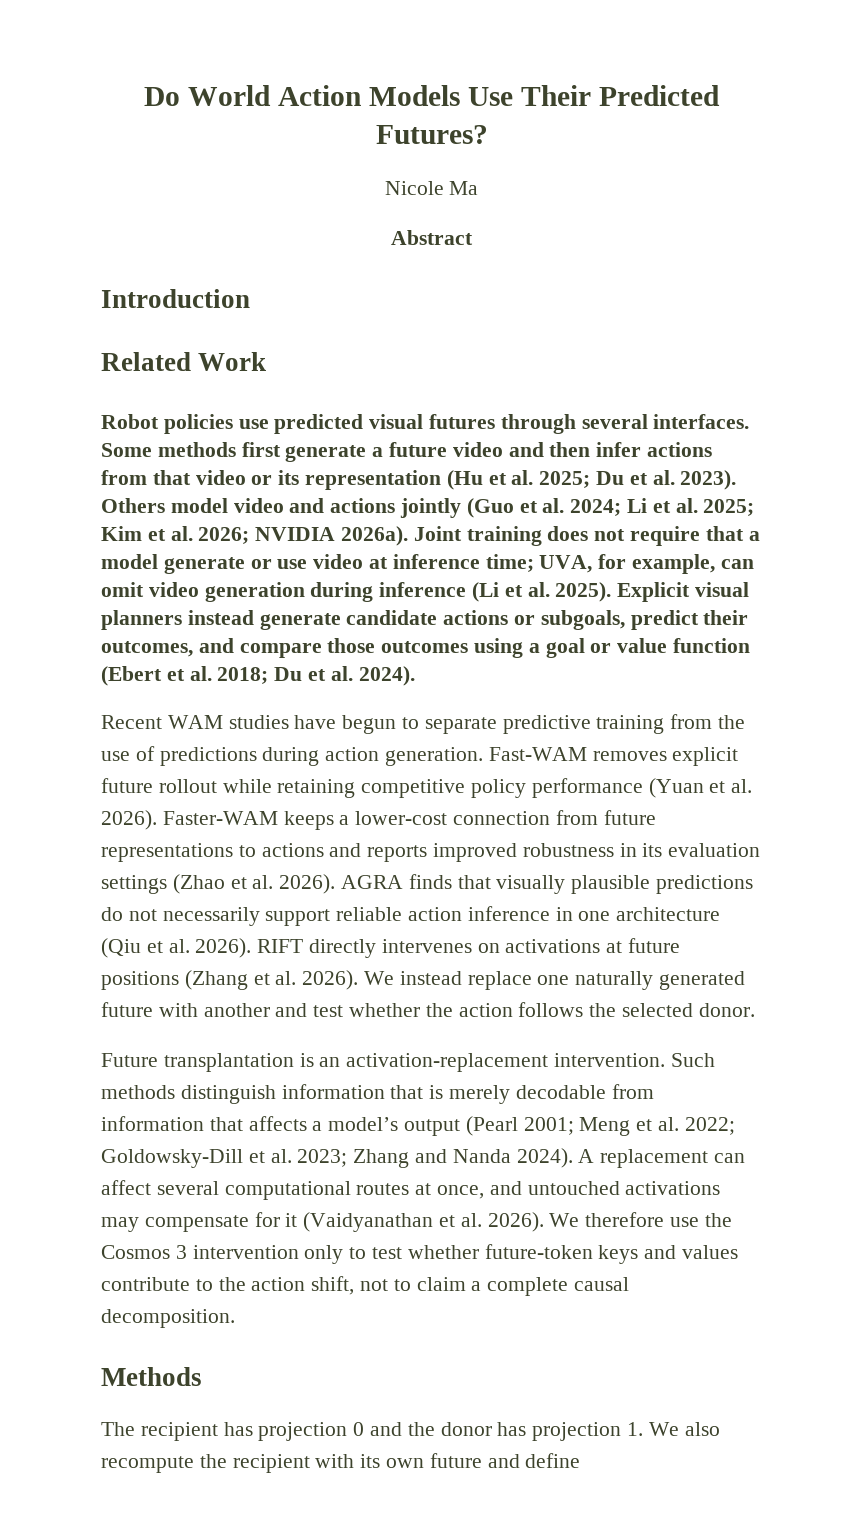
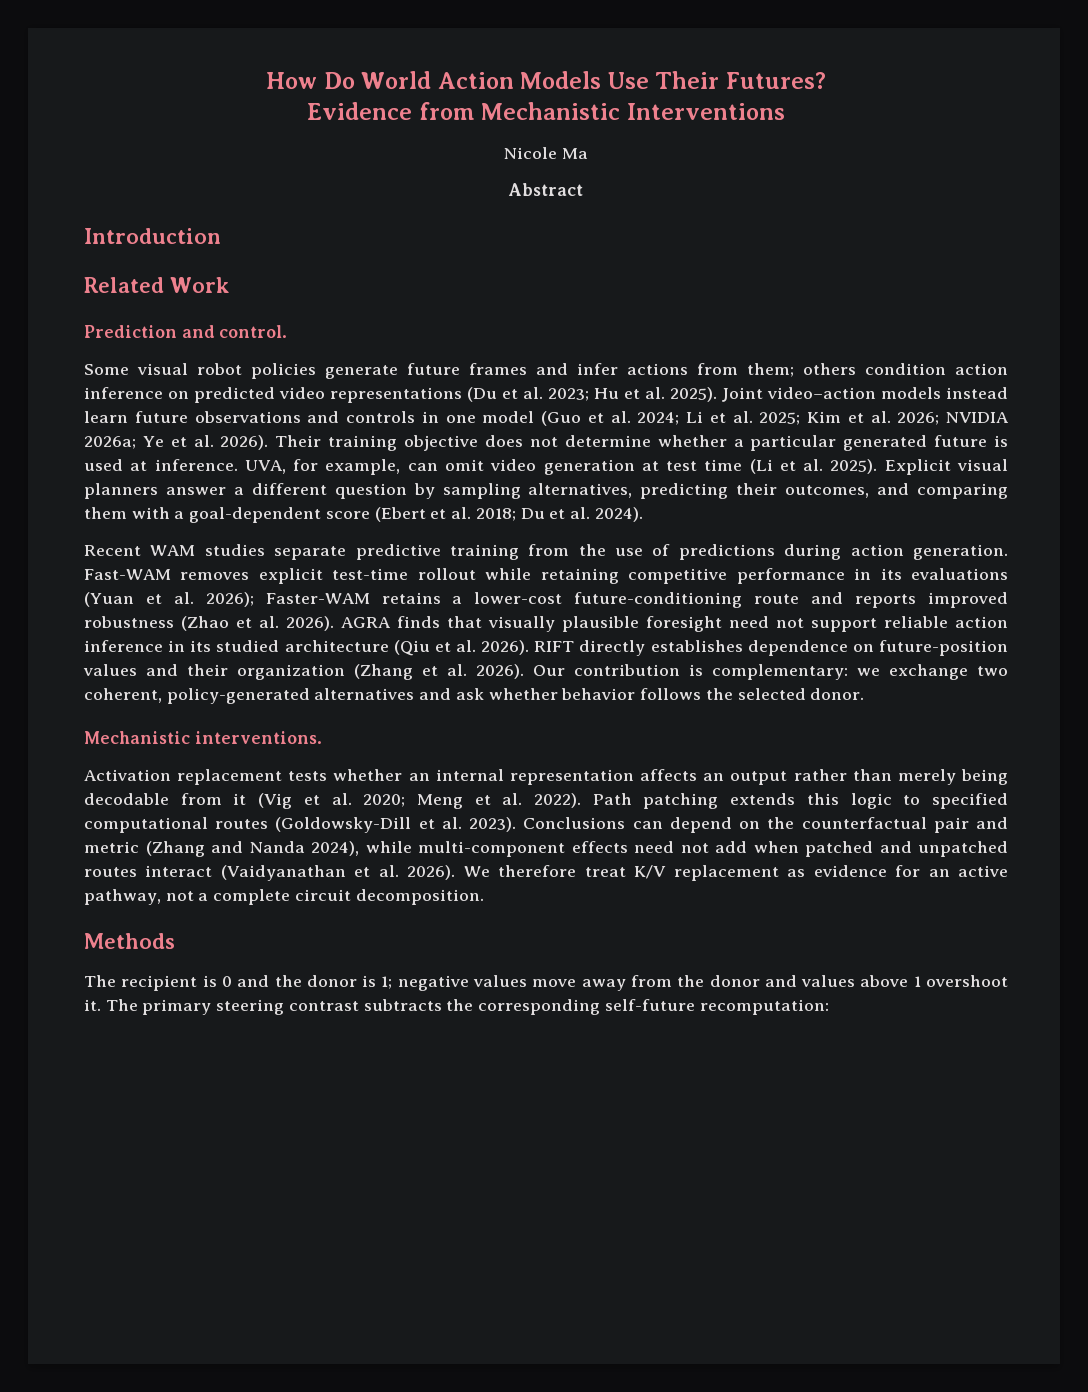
(144, 96) none -> [266,72,318,89] How
[598,85,720,106] Predicted -> (720, 80) none
(488, 134) none -> [307,102,785,120] // Evidence from Mechanistic Interventions
[101,414,750,434] [101,442,713,462] [101,470,737,490] [101,498,462,518] Robot policies use predicted visual futures through several interfaces. Some methods first generate a future video and then infer actions from that video or its representation (Hu et al. 2025; Du et al. 2023). Others model video and actions jointly -> [84,325,288,338] [84,363,1008,379] [84,387,1008,403] [84,411,535,423] Prediction and control. // Some visual robot policies generate future frames and infer actions from them; others condition action inference on predicted video representations (Du et al. 2023; Hu et al. 2025). Joint video–action models instead learn future observations and controls in one model
[341,526,760,546] [101,554,534,574] 2026a). Joint training does not require that a model generate or use video at inference time; -> [84,435,1008,451] [84,459,238,471] 2026a; Ye et al. 2026). Their training objective does not determine whether a particular generated future is used at inference.
[310,582,467,602] during inference -> [641,459,743,471] at test time
[187,610,749,630] [101,638,751,658] instead generate candidate actions or subgoals, predict their outcomes, and compare those outcomes using a goal or value function -> [165,483,1008,499] [84,507,370,523] answer a different question by sampling alternatives, predicting their outcomes, and comparing them with a goal-dependent score
[294,715,420,734] have begun to -> (265, 550) none
[101,778,153,793] future -> [332,568,409,580] test-time
[471,778,753,798] [101,810,656,830] [101,843,761,862] [101,875,167,894] policy performance (Yuan et al. 2026). Faster-WAM keeps a lower-cost connection from future representations to actions and reports improved robustness in its evaluation settings -> [736,568,1008,584] [84,592,1009,608] [84,616,174,628] performance in its evaluations (Yuan et al. 2026); Faster-WAM retains a lower-cost future-conditioning route and reports improved robustness
[656,875,754,894] [101,907,260,926] predictions do not necessarily -> [646,616,804,632] foresight need not
[578,911,611,921] one -> [190,640,280,652] its studied
[381,938,681,953] [101,970,746,990] [101,1002,755,1017] [101,1053,715,1072] [101,1084,654,1104] [101,1116,735,1136] [101,1148,746,1168] [101,1180,721,1200] [101,1212,298,1232] intervenes on activations at future positions (Zhang et al. 2026). We instead replace one naturally generated future with another and test whether the action follows the selected donor. // Future transplantation is an activation-replacement intervention. Such methods distinguish information that is merely decodable from information that affects a model’s output (Pearl 2001; Meng et al. 2022; Goldowsky-Dill et al. 2023; Zhang and Nanda 2024). A replacement can affect several computational routes at once, and untouched activations may compensate for it -> [650,640,1008,656] [83,664,1008,680] [84,688,865,704] [84,731,322,744] [84,769,1009,785] [84,793,1008,809] [84,817,1009,833] [84,841,1008,857] [84,865,213,877] establishes dependence on future-position values and their organization (Zhang et al. 2026). Our contribution is complementary: we exchange two coherent, policy-generated alternatives and ask whether behavior follows the selected donor. // Mechanistic interventions. // Activation replacement tests whether an internal representation affects an output rather than merely being decodable from it (Vig et al. 2020; Meng et al. 2022). Path patching extends this logic to specified computational routes (Goldowsky-Dill et al. 2023). Conclusions can depend on the counterfactual pair and metric (Zhang and Nanda 2024), while multi-component effects need not add when patched and unpatched routes interact
[670,1213,732,1227] [101,1244,739,1264] [101,1276,466,1295] use the Cosmos 3 intervention only to test whether future-token keys and values contribute to the action shift, not to claim -> [584,865,1009,881] [84,889,194,905] treat K/V replacement as evidence for an active pathway, not
[574,1277,630,1291] causal -> [294,889,351,901] circuit
[223,1422,348,1441] has projection -> [202,975,217,987] is
[497,1422,720,1441] [101,1453,581,1473] has projection 1. We also recompute the recipient with its own future and define -> [362,975,1008,991] [84,999,829,1015] is 1; negative values move away from the donor and values above 1 overshoot it. The primary steering contrast subtracts the corresponding self-future recomputation:

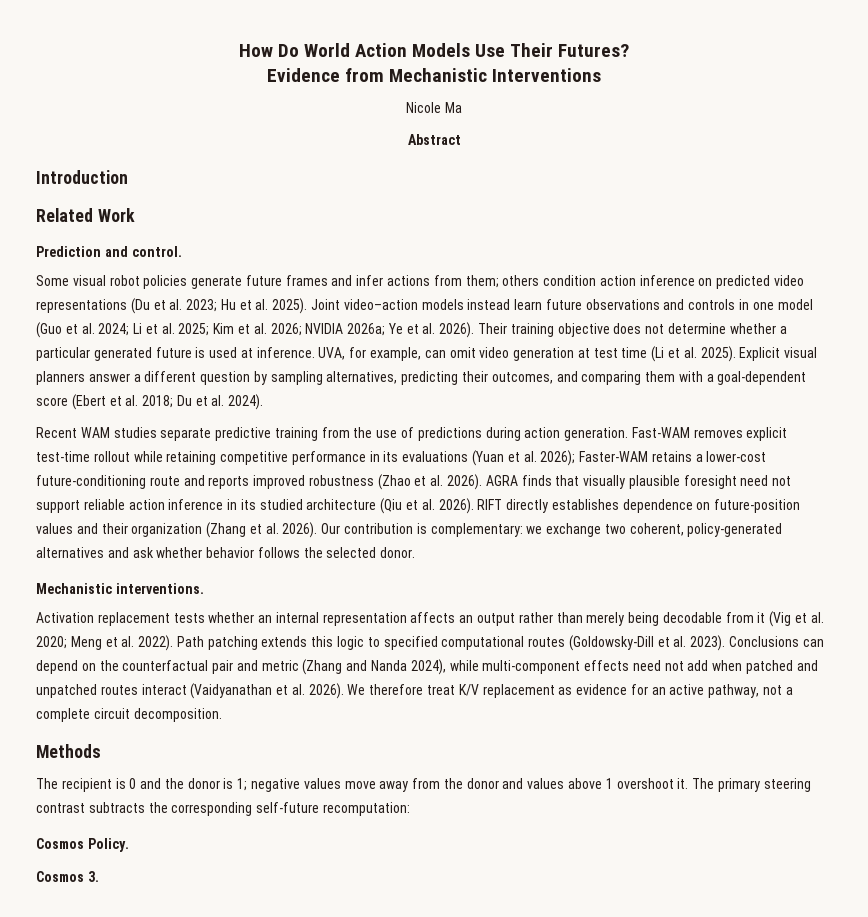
(829, 1007) none -> [36,838,129,852] [36,871,99,882] // Cosmos Policy. // Cosmos 3.

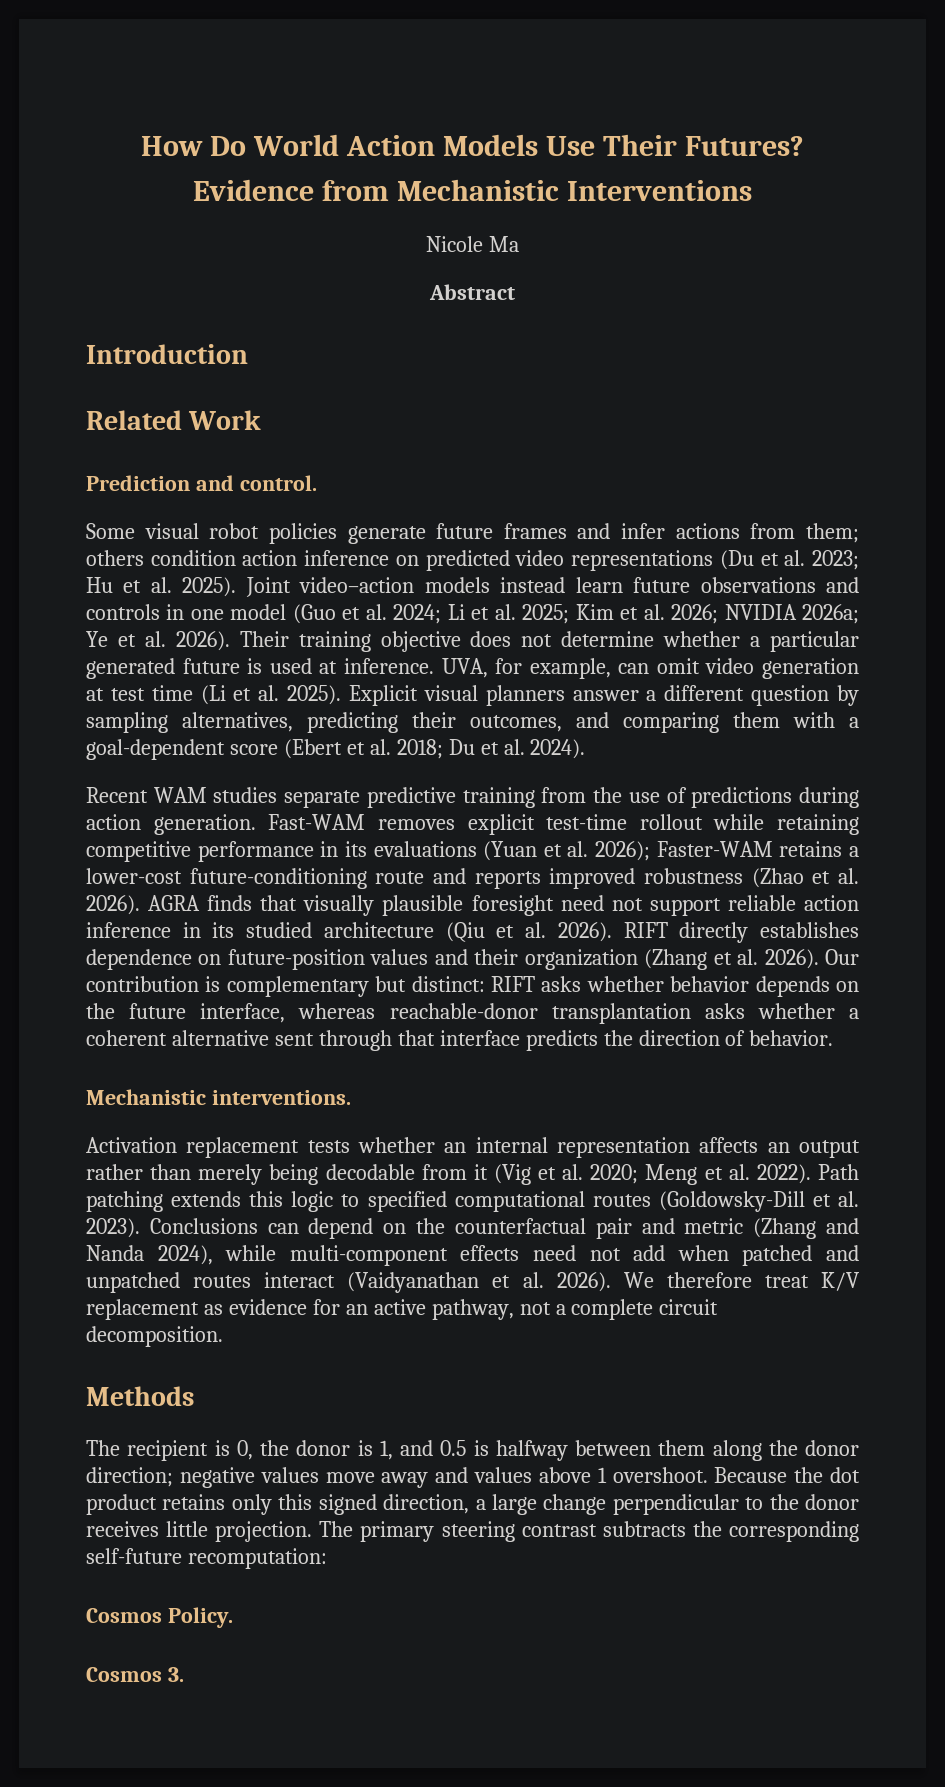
[430,523,783,537] [36,547,416,558] complementary: we exchange two coherent, policy-generated alternatives and ask whether behavior follows the selected donor. -> [226,976,859,997] [86,1003,859,1024] [86,1030,834,1051] complementary but distinct: RIFT asks whether behavior depends on the future interface, whereas reachable-donor transplantation asks whether a coherent alternative sent through that interface predicts the direction of behavior.
[129,778,162,789] 0 and -> [236,1440,253,1460] 0,
[237,778,248,791] 1; -> [379,1440,859,1461] [86,1467,173,1487] 1, and 0.5 is halfway between them along the donor direction;
[412,778,499,789] from the donor -> (429, 1480) none
[616,778,689,789] overshoot it. -> [612,1467,860,1483] [86,1494,859,1515] [86,1521,313,1542] overshoot. Because the dot product retains only this signed direction, a large change perpendicular to the donor receives little projection.

